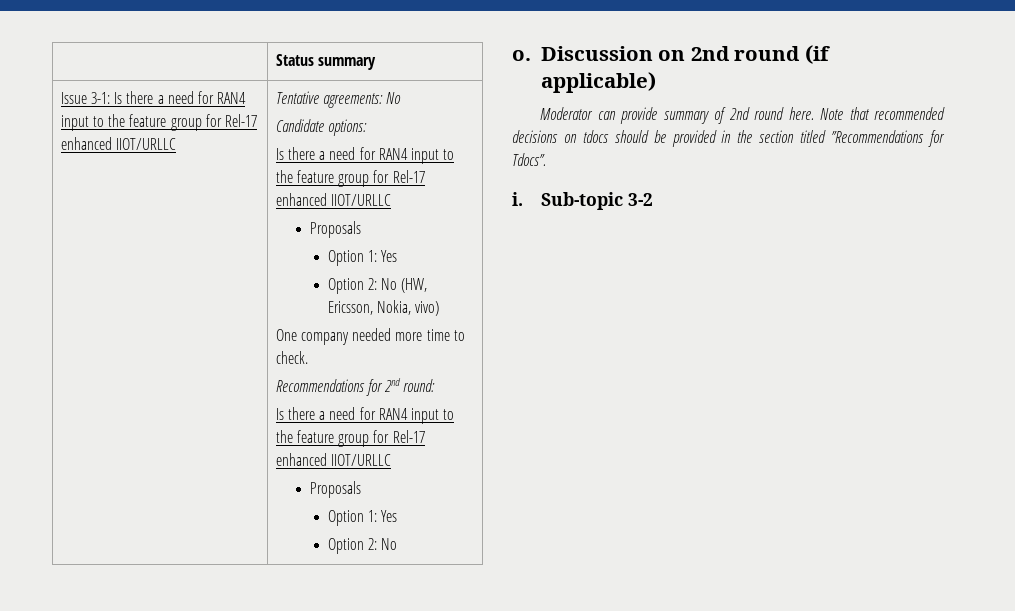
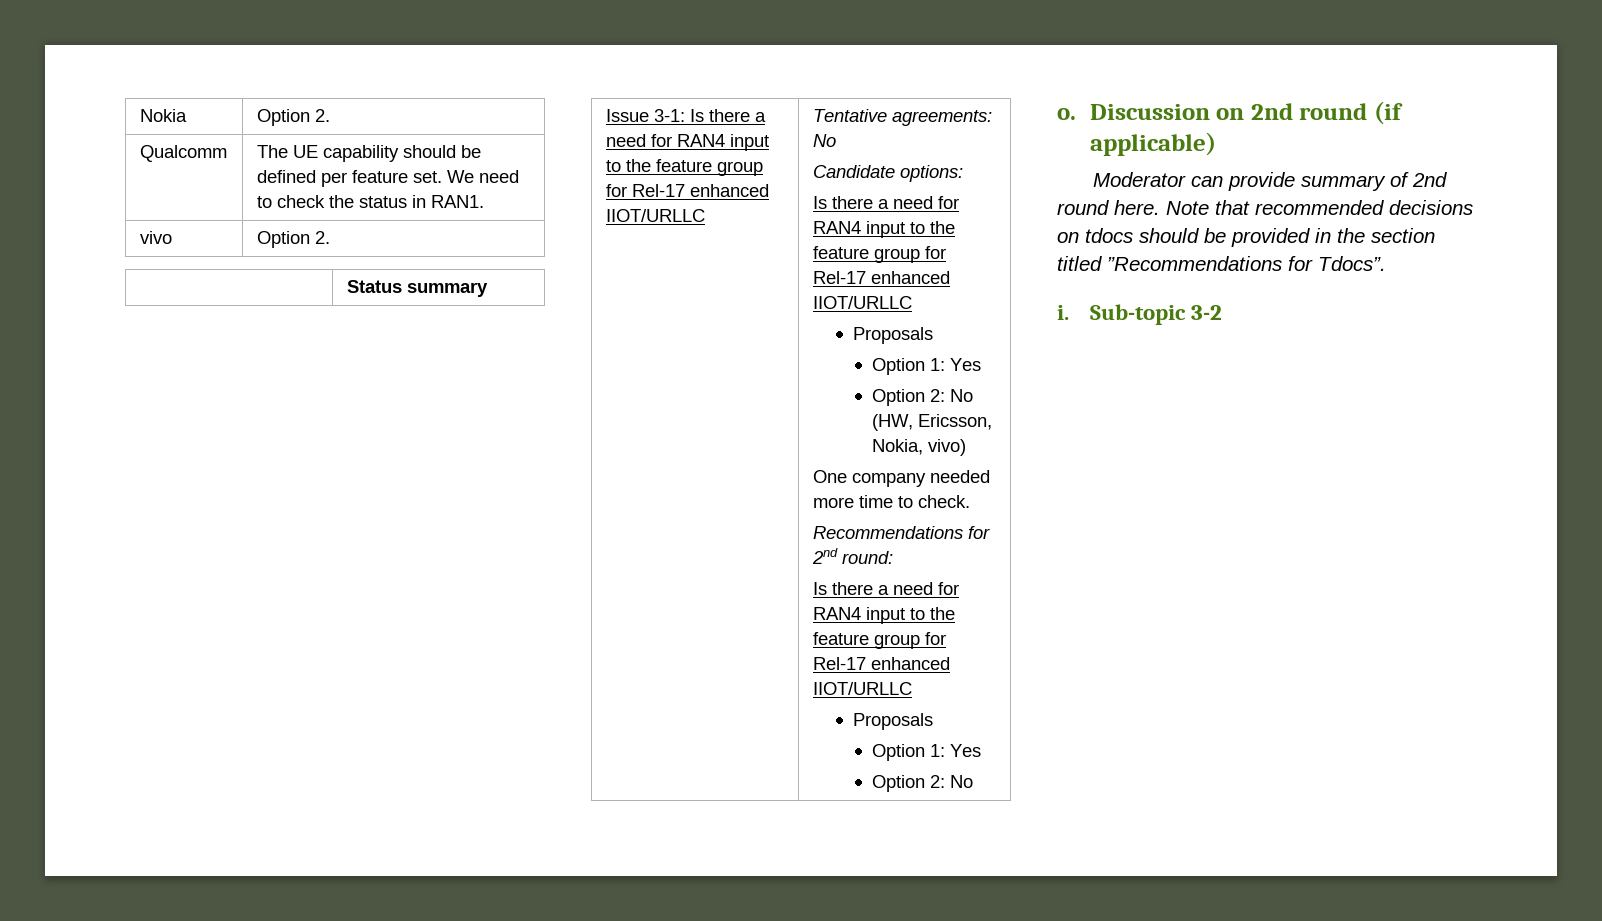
(275, 60) none -> [139,109,187,122] [256,109,330,126] [139,145,227,162] [256,145,481,162] [256,170,519,187] [256,195,484,208] [139,231,172,244] [256,231,330,248] Nokia | Option 2. // Qualcomm | The UE capability should be defined per feature set. We need to check the status in RAN1. // vivo | Option 2. //

